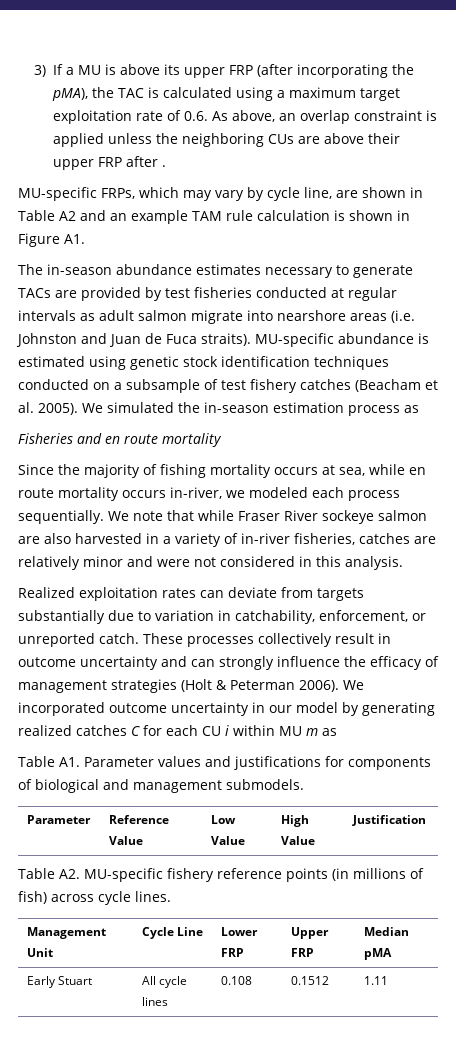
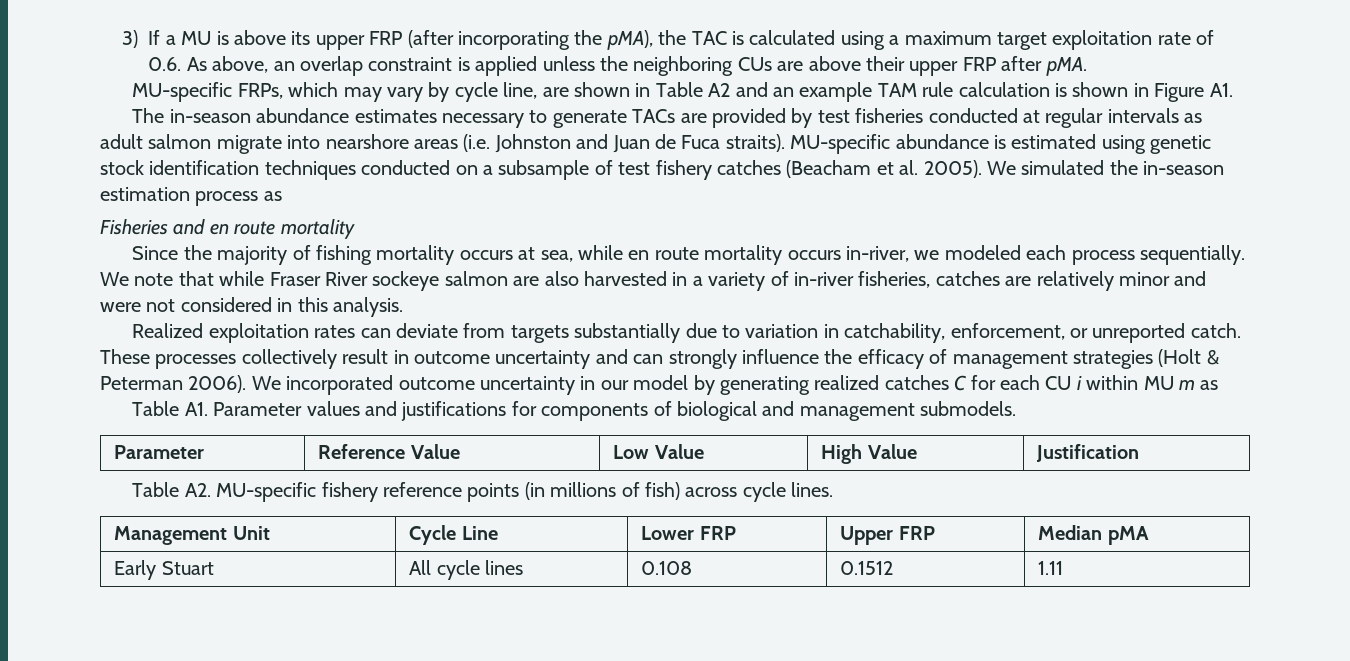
[162,165,167,167] . -> [1045,57,1087,76] pMA.

